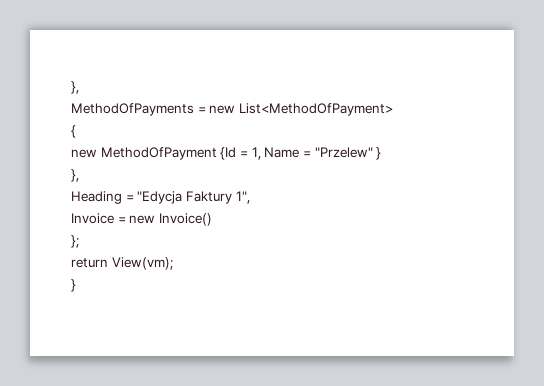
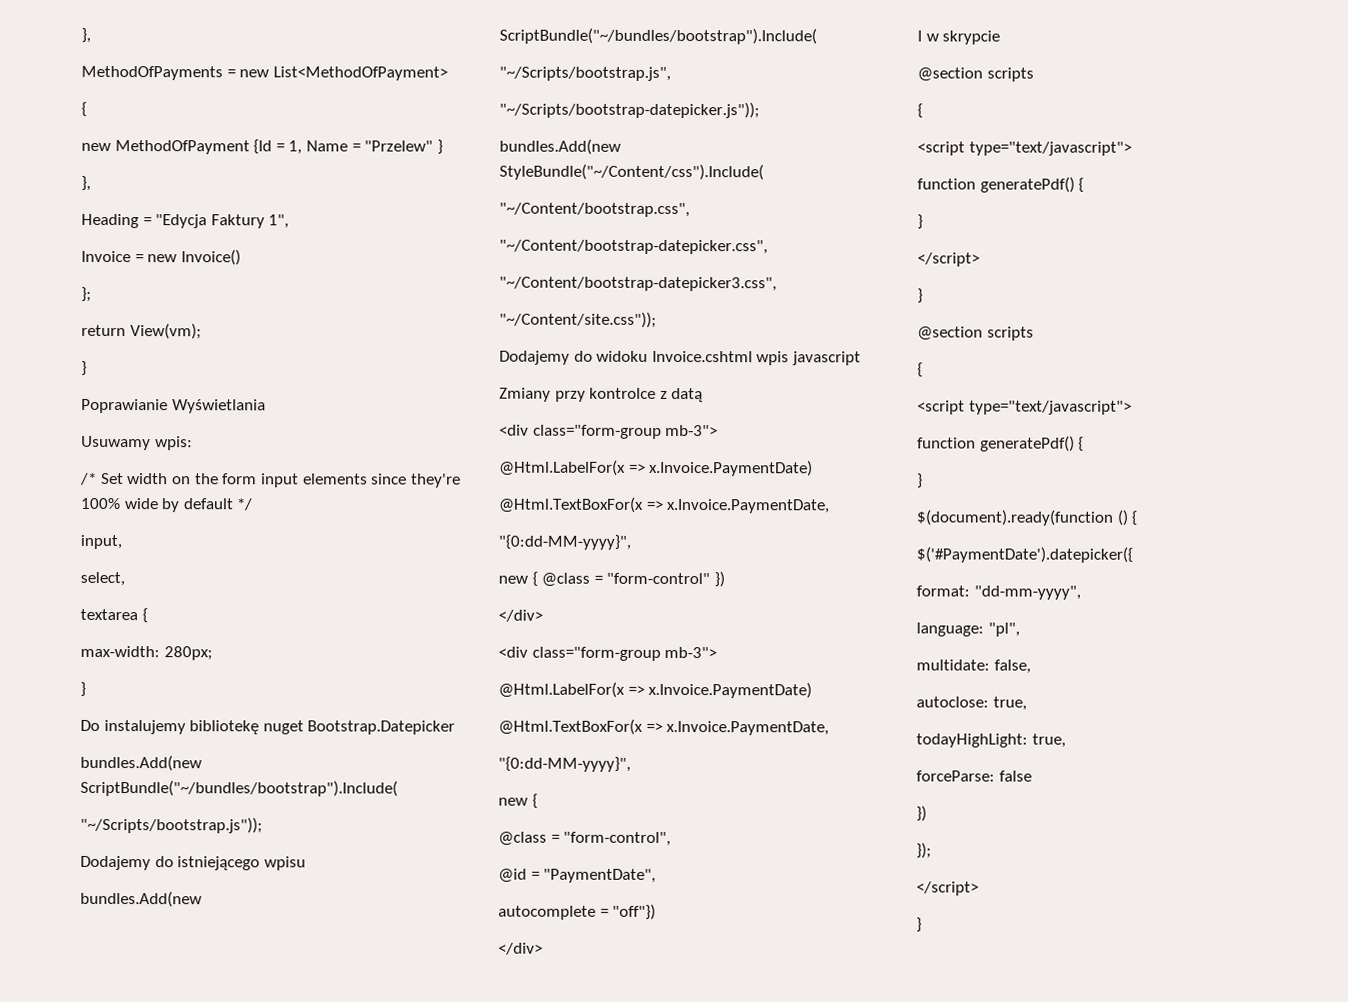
(76, 285) none -> [81,398,266,414] [81,435,193,451] [80,472,461,488] [80,497,254,513] [80,534,122,550] [80,571,125,587] [80,608,148,624] [80,645,213,661] [80,681,86,697] [80,719,456,735] [80,754,202,772] [80,779,398,797] [80,816,263,834] [80,855,306,871] [80,890,202,908] [499,27,817,45] [499,66,671,81] [499,101,760,119] [499,138,621,155] [499,163,764,181] [499,202,690,218] [499,239,768,255] [499,276,777,292] [499,311,657,328] [499,350,861,366] [499,387,704,403] [499,424,719,439] [499,459,814,477] [498,496,831,514] [498,534,631,550] [498,571,725,588] [498,609,543,622] [498,646,718,661] [498,681,813,699] [498,718,830,736] [498,756,631,772] [498,793,538,809] [498,831,672,846] [498,868,657,883] [498,903,657,920] [498,942,543,955] [917,30,1001,45] [917,67,1034,82] [917,103,923,119] [917,141,1132,156] [917,176,1085,193] [917,214,923,230] [917,252,980,267] [917,288,923,304] [917,326,1034,341] [917,362,923,378] [917,400,1132,415] [917,435,1085,452] [917,473,923,489] [916,509,1138,526] [916,546,1133,563] [916,585,1081,600] [916,622,1020,637] [916,659,1031,674] [916,696,1027,711] [916,733,1066,748] [916,770,1032,782] [916,805,927,822] [916,842,932,859] [916,881,979,896] [916,917,922,933] // Poprawianie Wyświetlania // Usuwamy wpis: // /* Set width on the form input elements since they're 100% wide by default */ // input, // select, // textarea { // max-width: 280px; // } // Do instalujemy bibliotekę nuget Bootstrap.Datepicker // bundles.Add(new ScriptBundle("~/bundles/bootstrap").Include( // "~/Scripts/bootstrap.js")); // Dodajemy do istniejącego wpisu // bundles.Add(new ScriptBundle("~/bundles/bootstrap").Include( // "~/Scripts/bootstrap.js", // "~/Scripts/bootstrap-datepicker.js")); // bundles.Add(new StyleBundle("~/Content/css").Include( // "~/Content/bootstrap.css", // "~/Content/bootstrap-datepicker.css", // "~/Content/bootstrap-datepicker3.css", // "~/Content/site.css")); // Dodajemy do widoku Invoice.cshtml wpis javascript // Zmiany przy kontrolce z datą // <div class="form-group mb-3"> // @Html.LabelFor(x => x.Invoice.PaymentDate) // @Html.TextBoxFor(x => x.Invoice.PaymentDate, // "{0:dd-MM-yyyy}", // new { @class = "form-control" }) // </div> // <div class="form-group mb-3"> // @Html.LabelFor(x => x.Invoice.PaymentDate) // @Html.TextBoxFor(x => x.Invoice.PaymentDate, // "{0:dd-MM-yyyy}", // new { // @class = "form-control", // @id = "PaymentDate", // autocomplete = "off"}) // </div> // I w skrypcie // @section scripts // { // <script type="text/javascript"> // function generatePdf() { // } // </script> // } // @section scripts // { // <script type="text/javascript"> // function generatePdf() { // } // $(document).ready(function () { // $('#PaymentDate').datepicker({ // format: "dd-mm-yyyy", // language: "pl", // multidate: false, // autoclose: true, // todayHighLight: true, // forceParse: false // }) // }); // </script> // }

